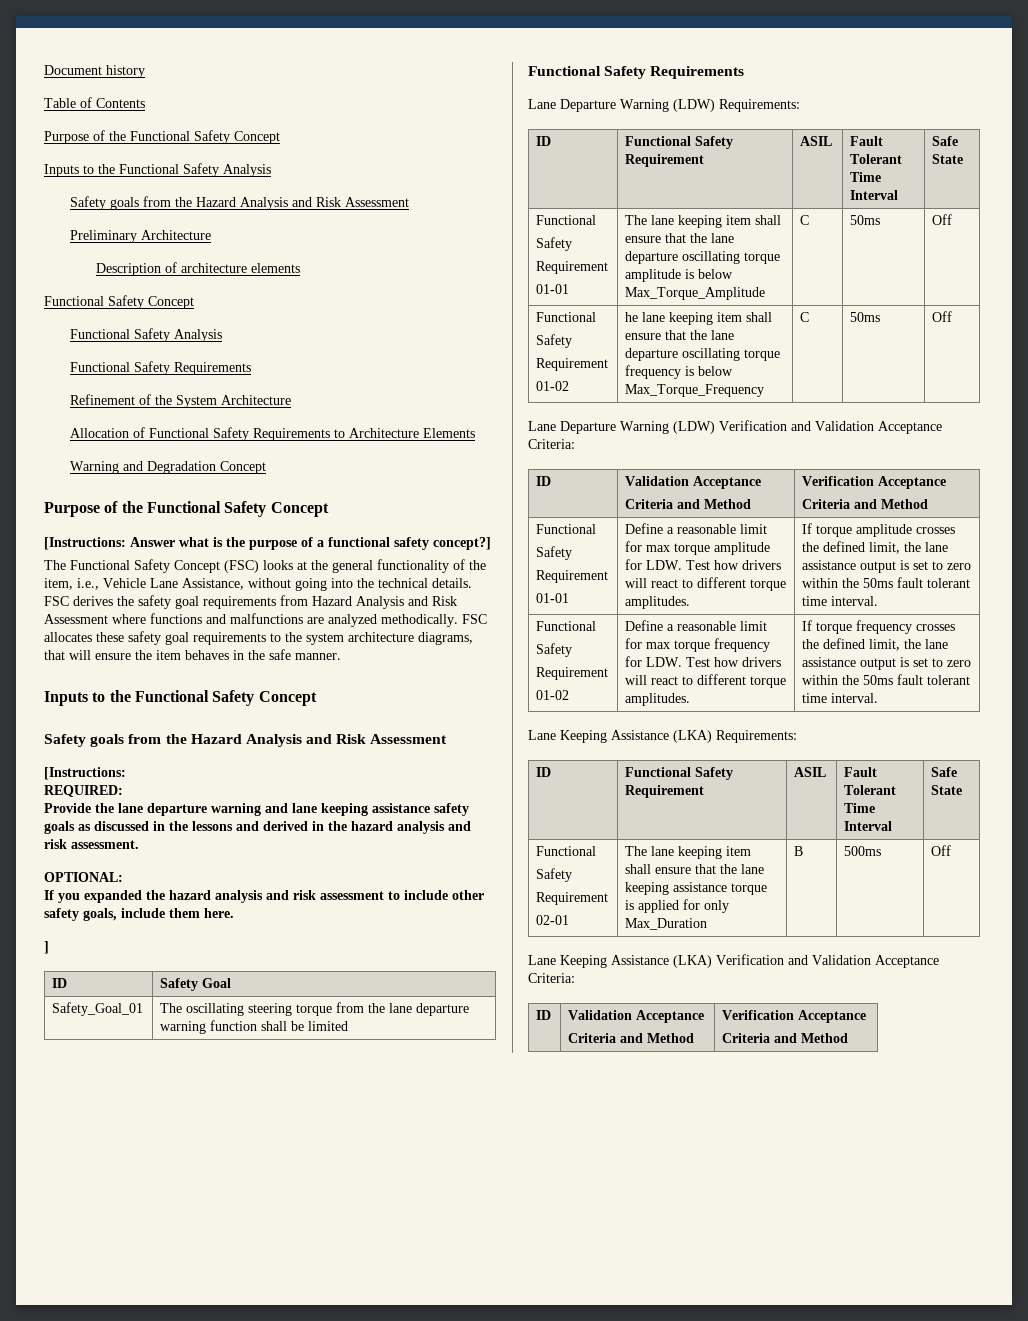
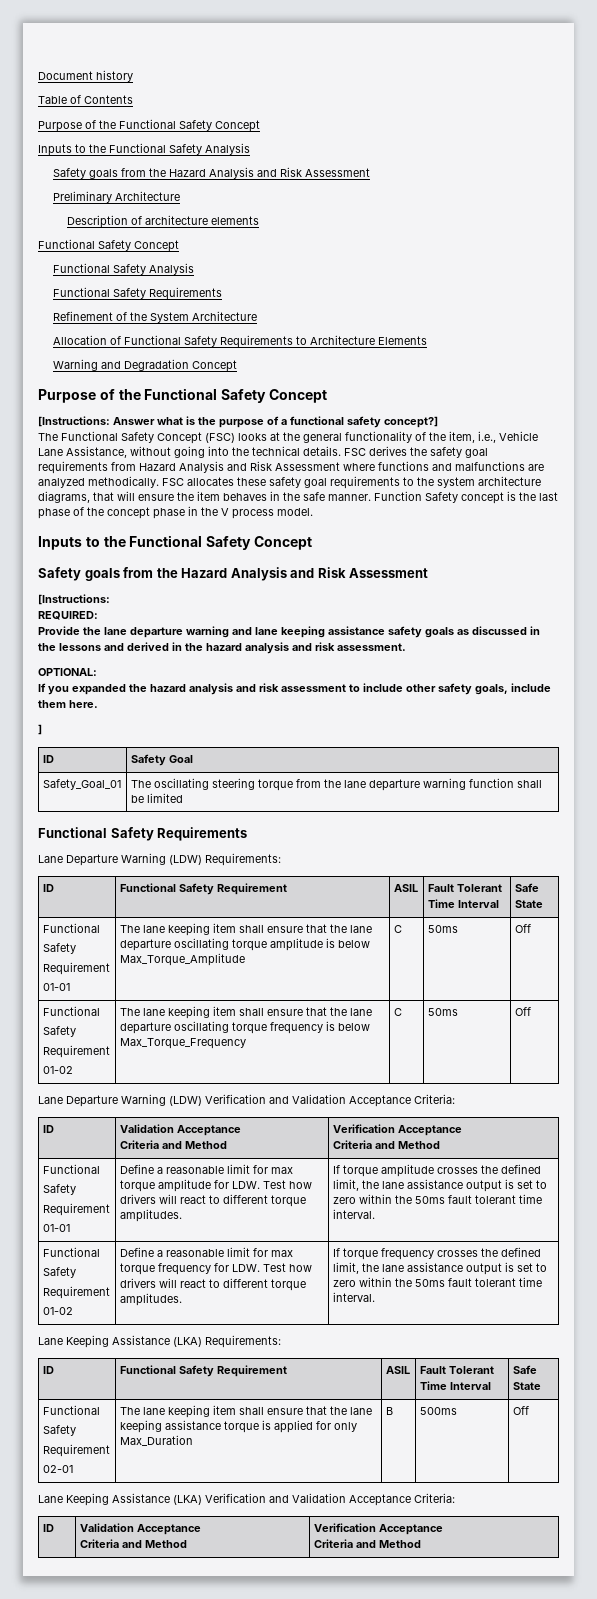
(341, 656) none -> [374,491,558,504] [38,506,313,519] Function Safety concept is the last phase of the concept phase in the V process model.
[625,312,639,322] he -> [119,1008,140,1016] The

